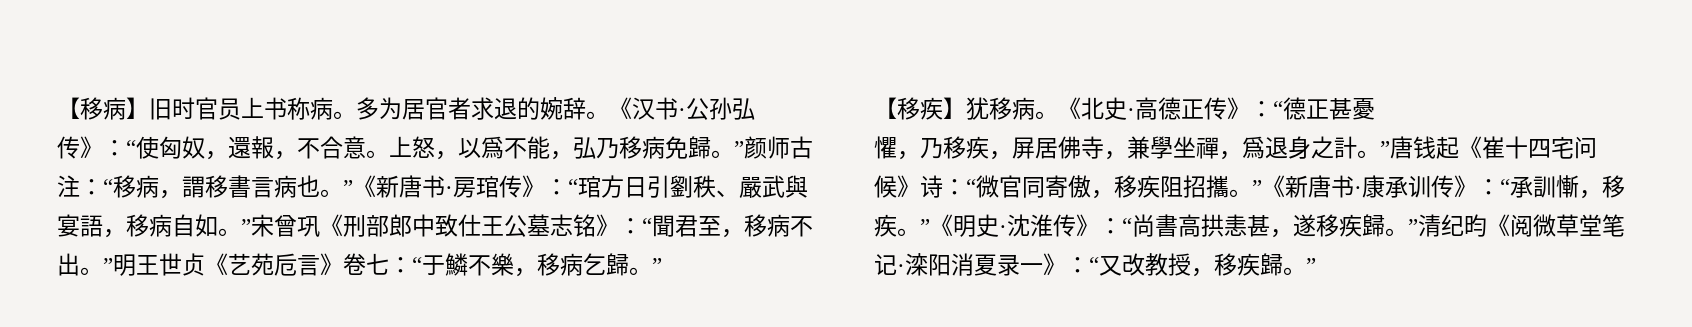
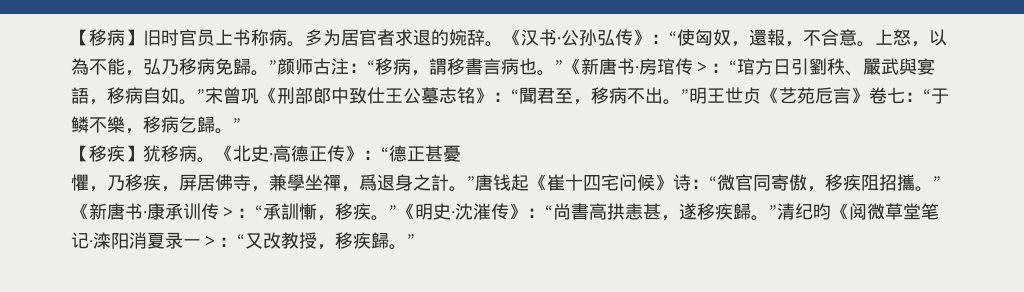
[481,136,504,159] 爲 -> [71,58,89,75] 為
[522,175,545,197] 》 -> [693,62,711,73] ＞
[445,253,468,276] 鱗 -> [71,116,89,133] 鳞
[1454,175,1477,197] 》 -> [219,207,237,218] ＞
[1030,214,1053,237] 淮 -> [473,203,491,220] 漼
[1043,253,1066,275] 》 -> [201,236,219,247] ＞

